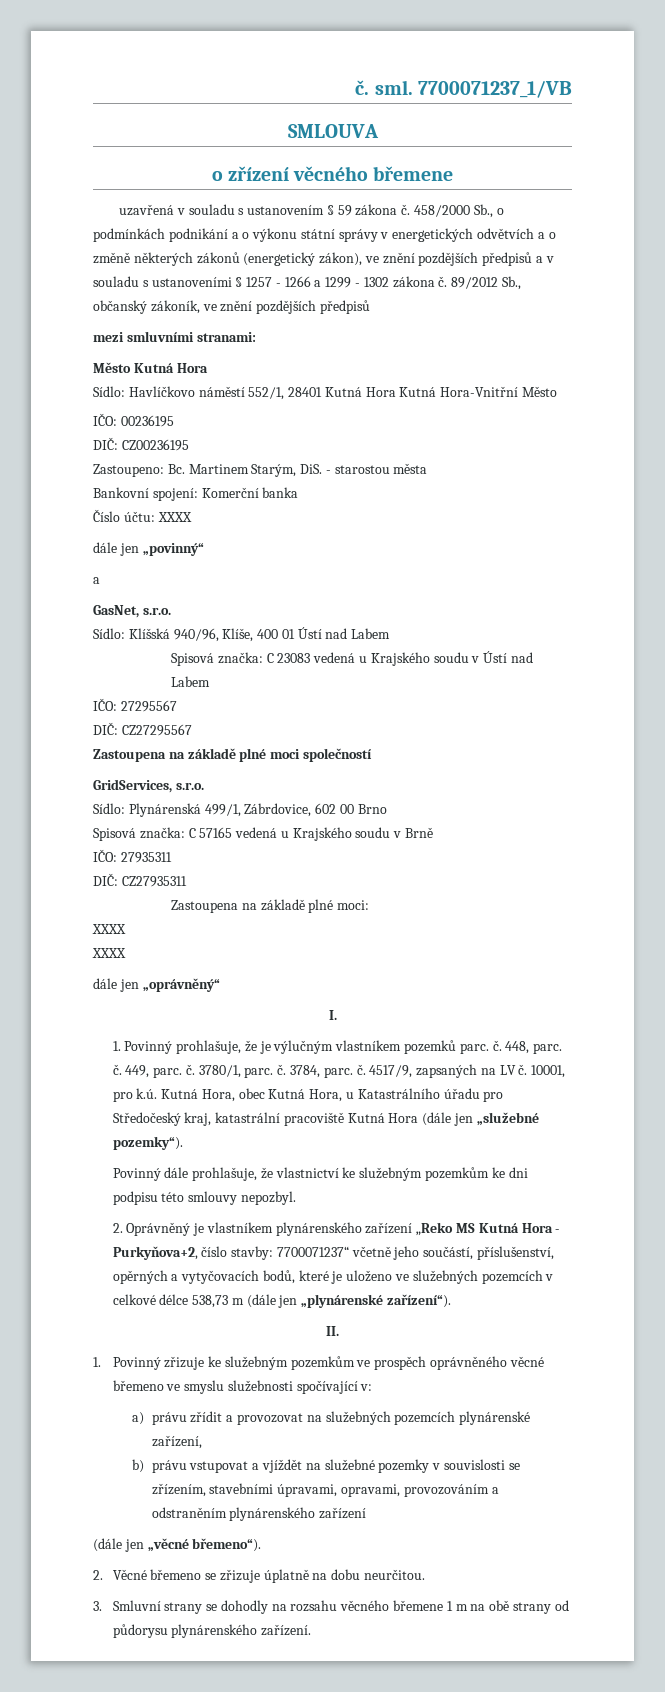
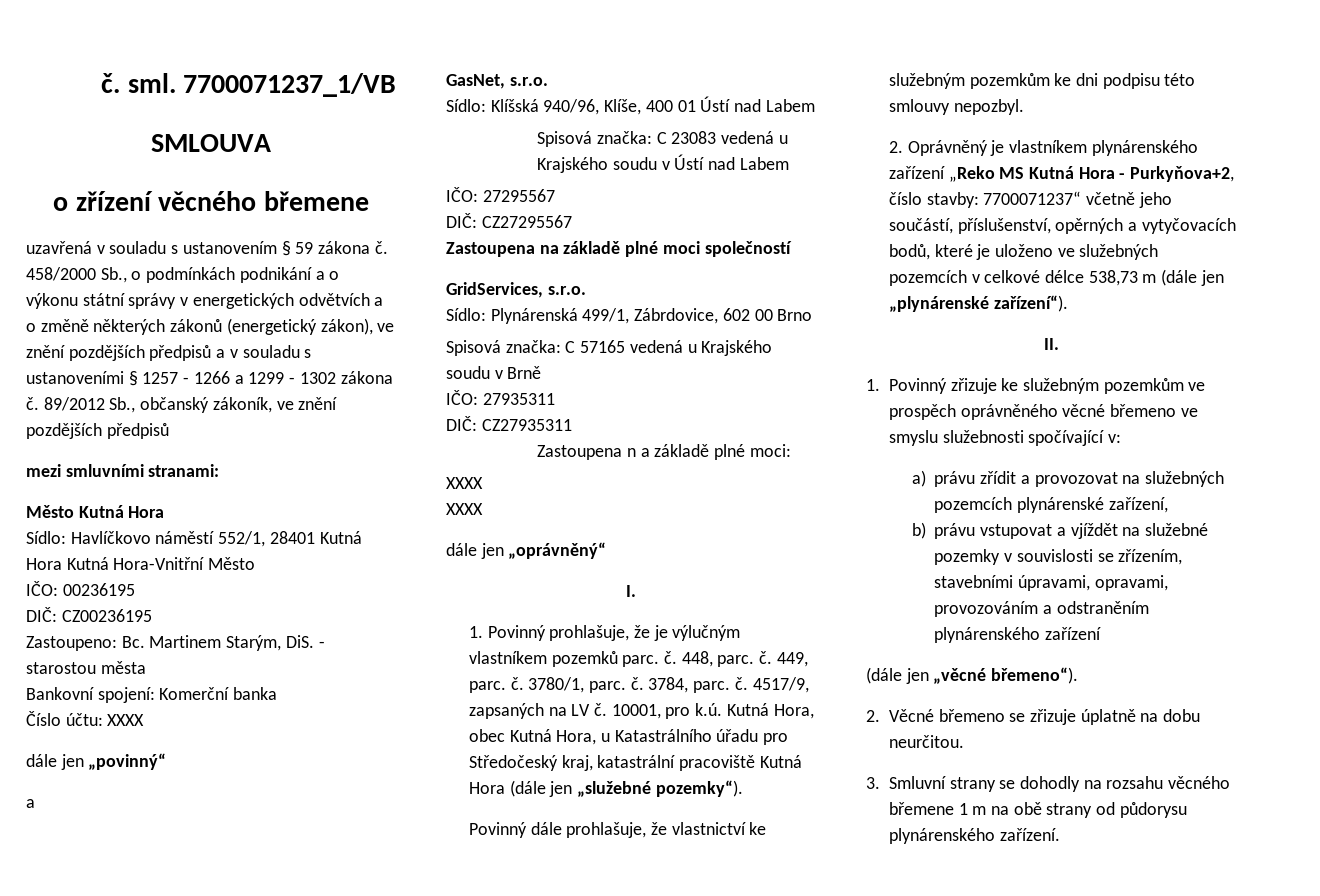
[241,903,257,910] na -> [626,448,650,457] n a

